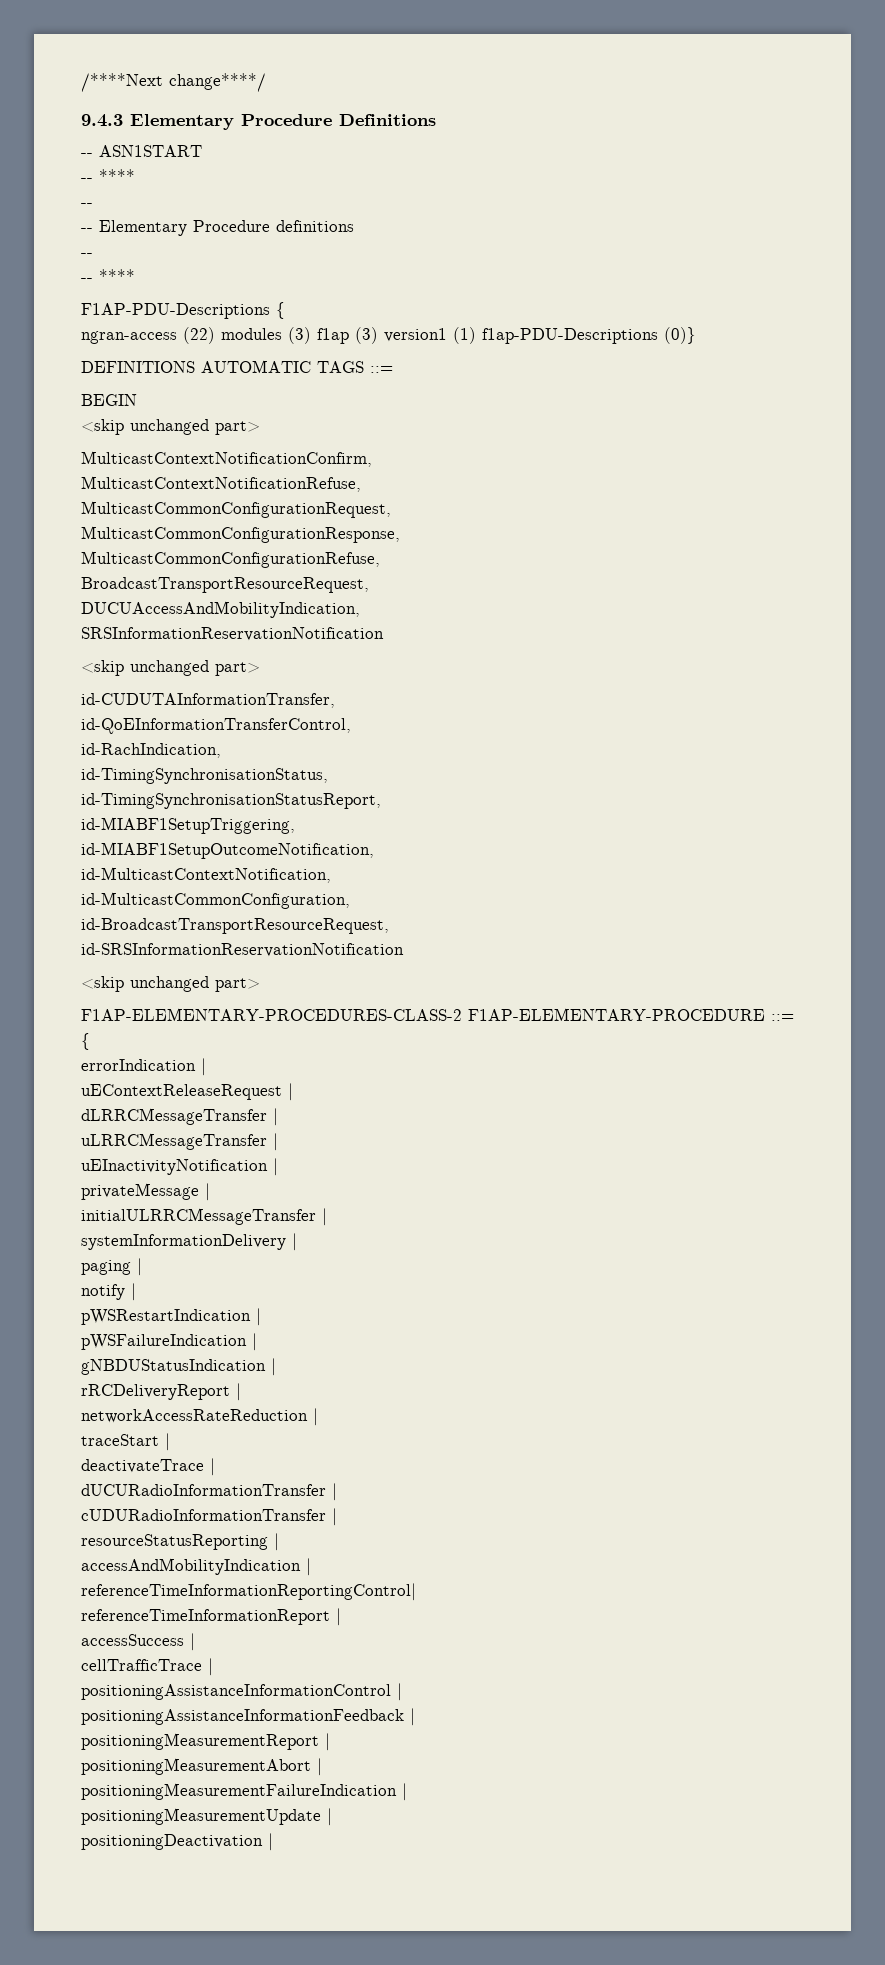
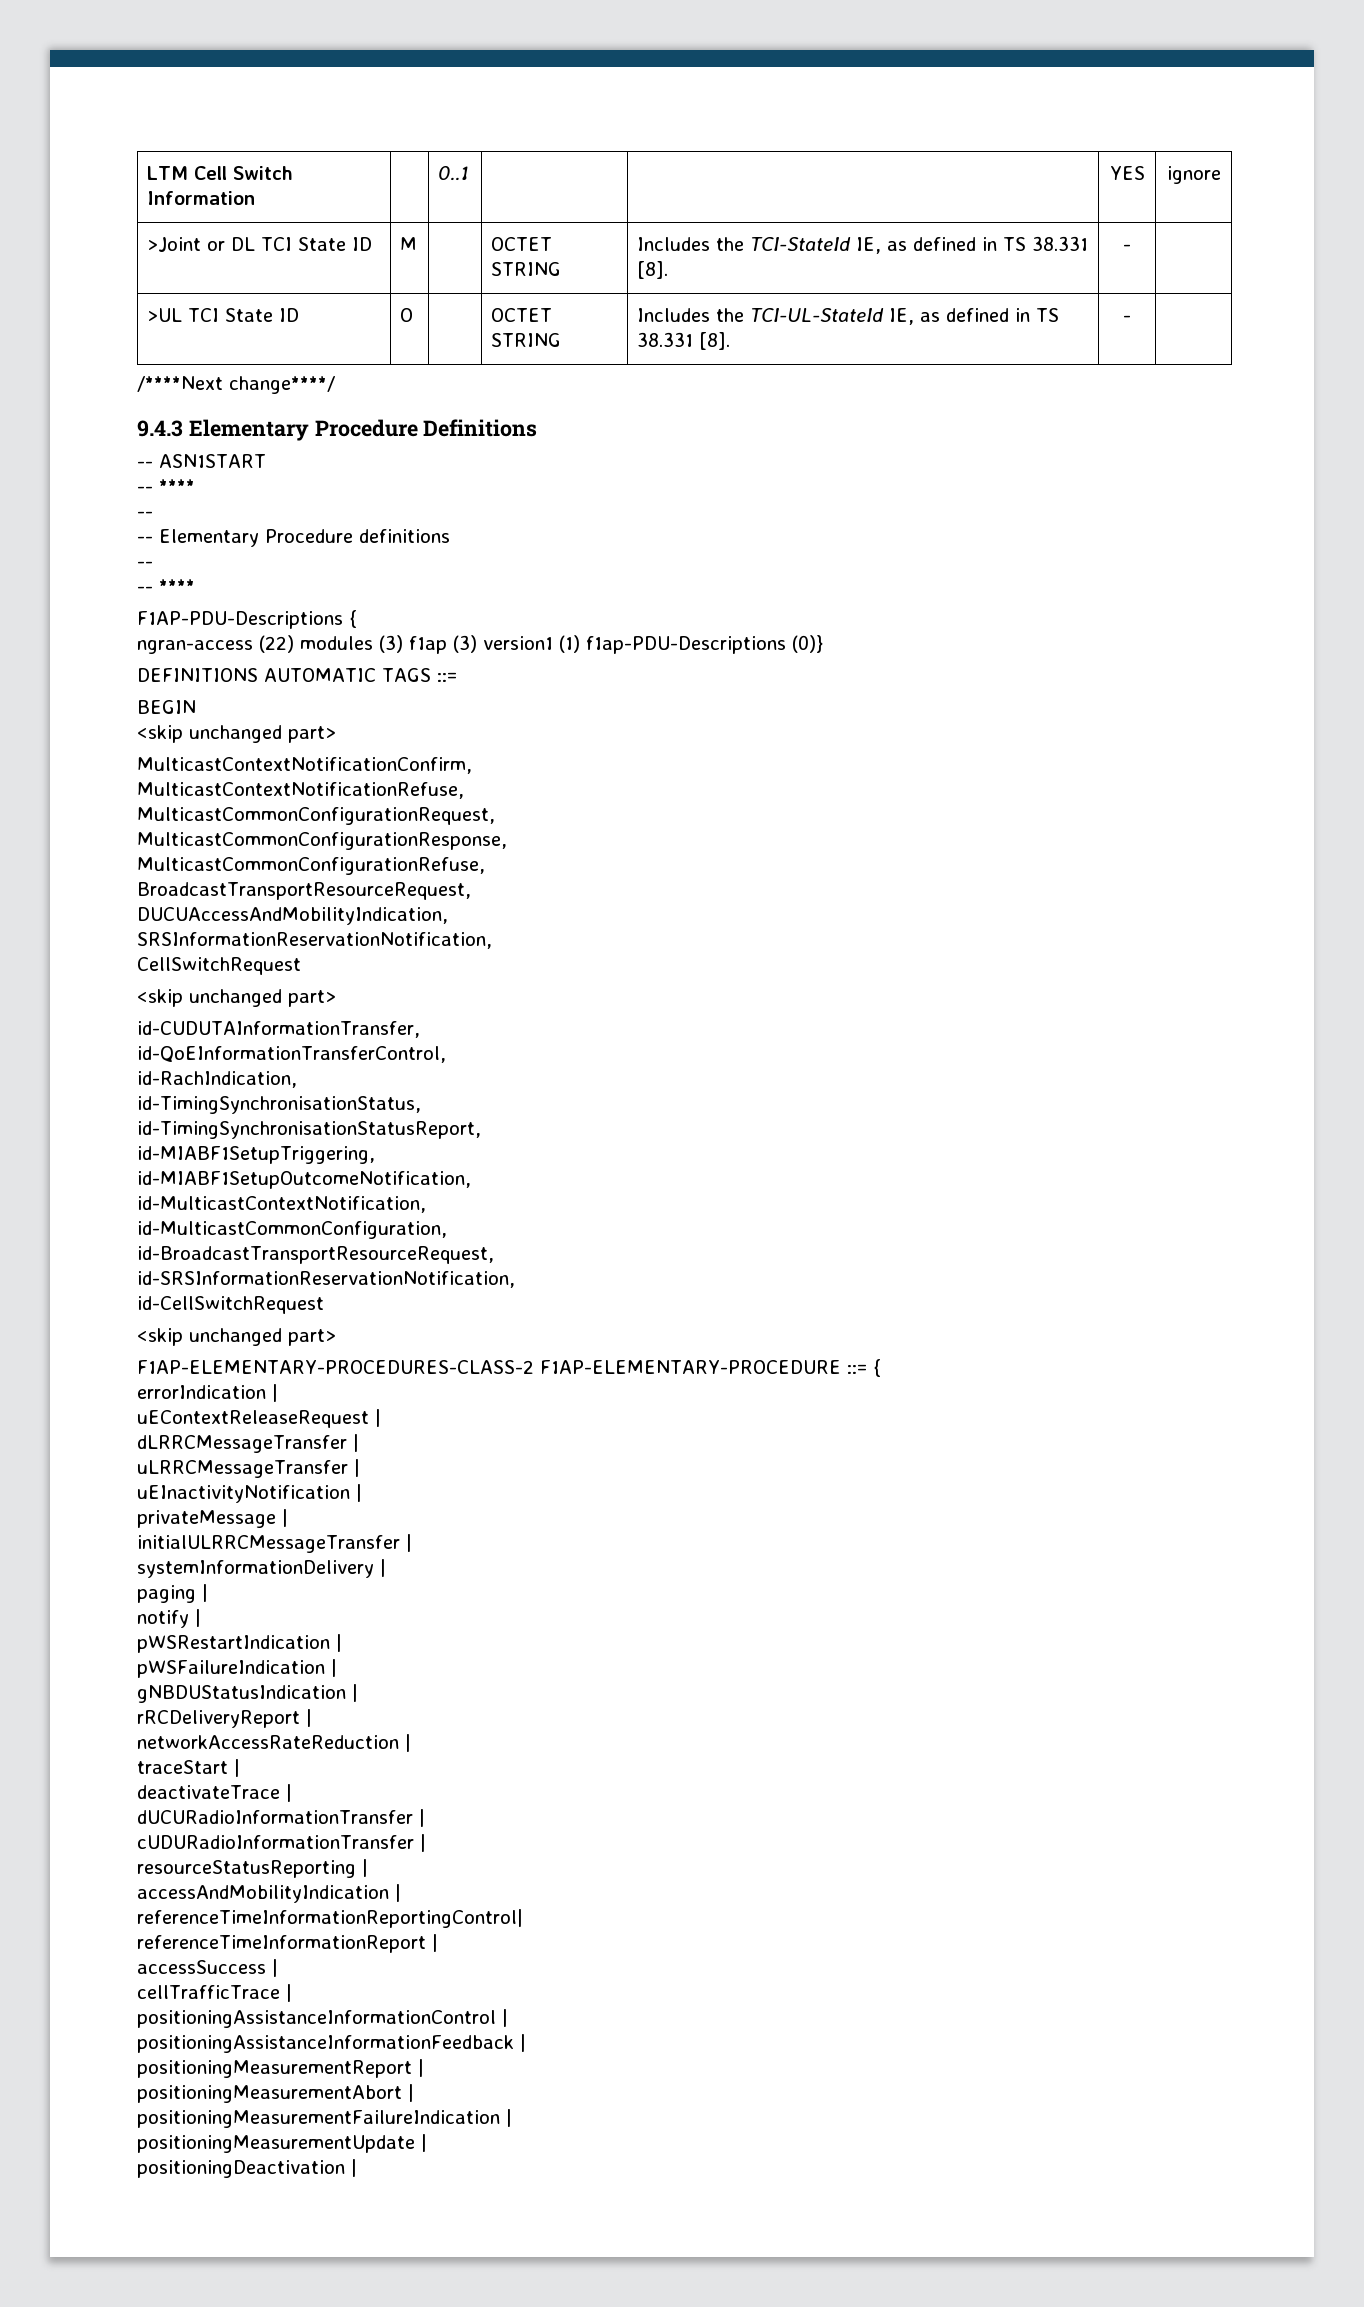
(81, 82) none -> [147,166,294,180] [147,191,256,205] [438,166,470,181] [1109,166,1145,180] [1166,166,1221,184] [147,237,373,252] [400,237,418,251] [491,237,553,251] [491,262,562,276] [637,236,1089,254] [637,261,669,279] [1123,244,1131,251] [147,308,300,322] [400,308,414,322] [491,308,553,322] [491,333,562,347] [637,308,1060,325] [637,332,731,350] [1123,315,1131,322] LTM Cell Switch Information | | 0..1 | | | YES | ignore // >Joint or DL TCI State ID | M | | OCTET STRING | Includes the TCI-StateId IE, as defined in TS 38.331 [8]. | - | // >UL TCI State ID | O | | OCTET STRING | Includes the TCI-UL-StateId IE, as defined in TS 38.331 [8]. | - | //
[81,627,384,641] SRSInformationReservationNotification -> [137,932,492,949] [137,957,301,975] SRSInformationReservationNotification, // CellSwitchRequest
[81,943,404,957] id-SRSInformationReservationNotification -> [137,1271,515,1288] [137,1296,324,1314] id-SRSInformationReservationNotification, // id-CellSwitchRequest

